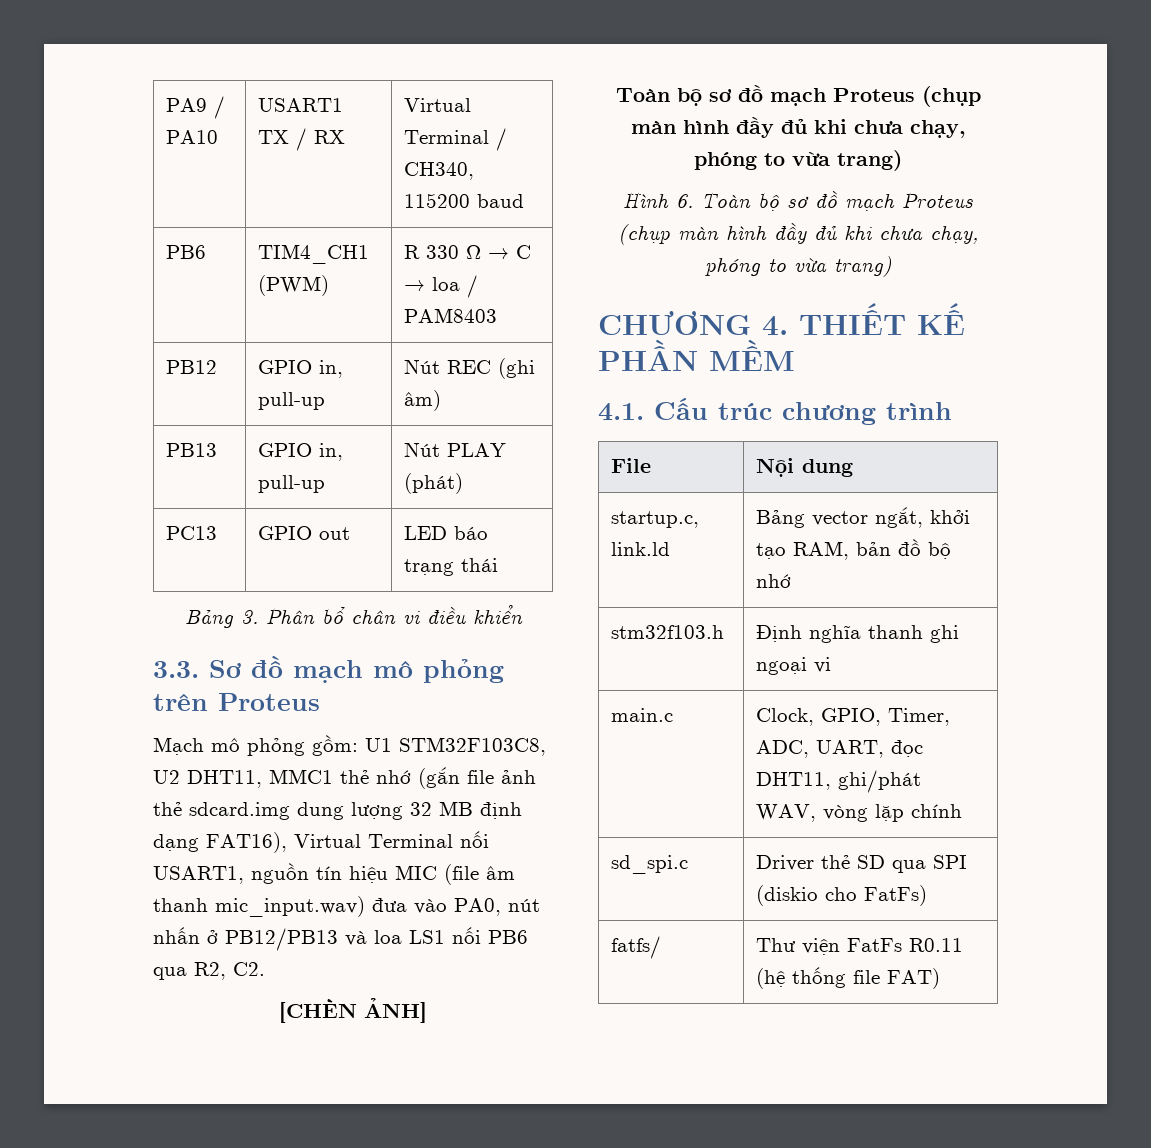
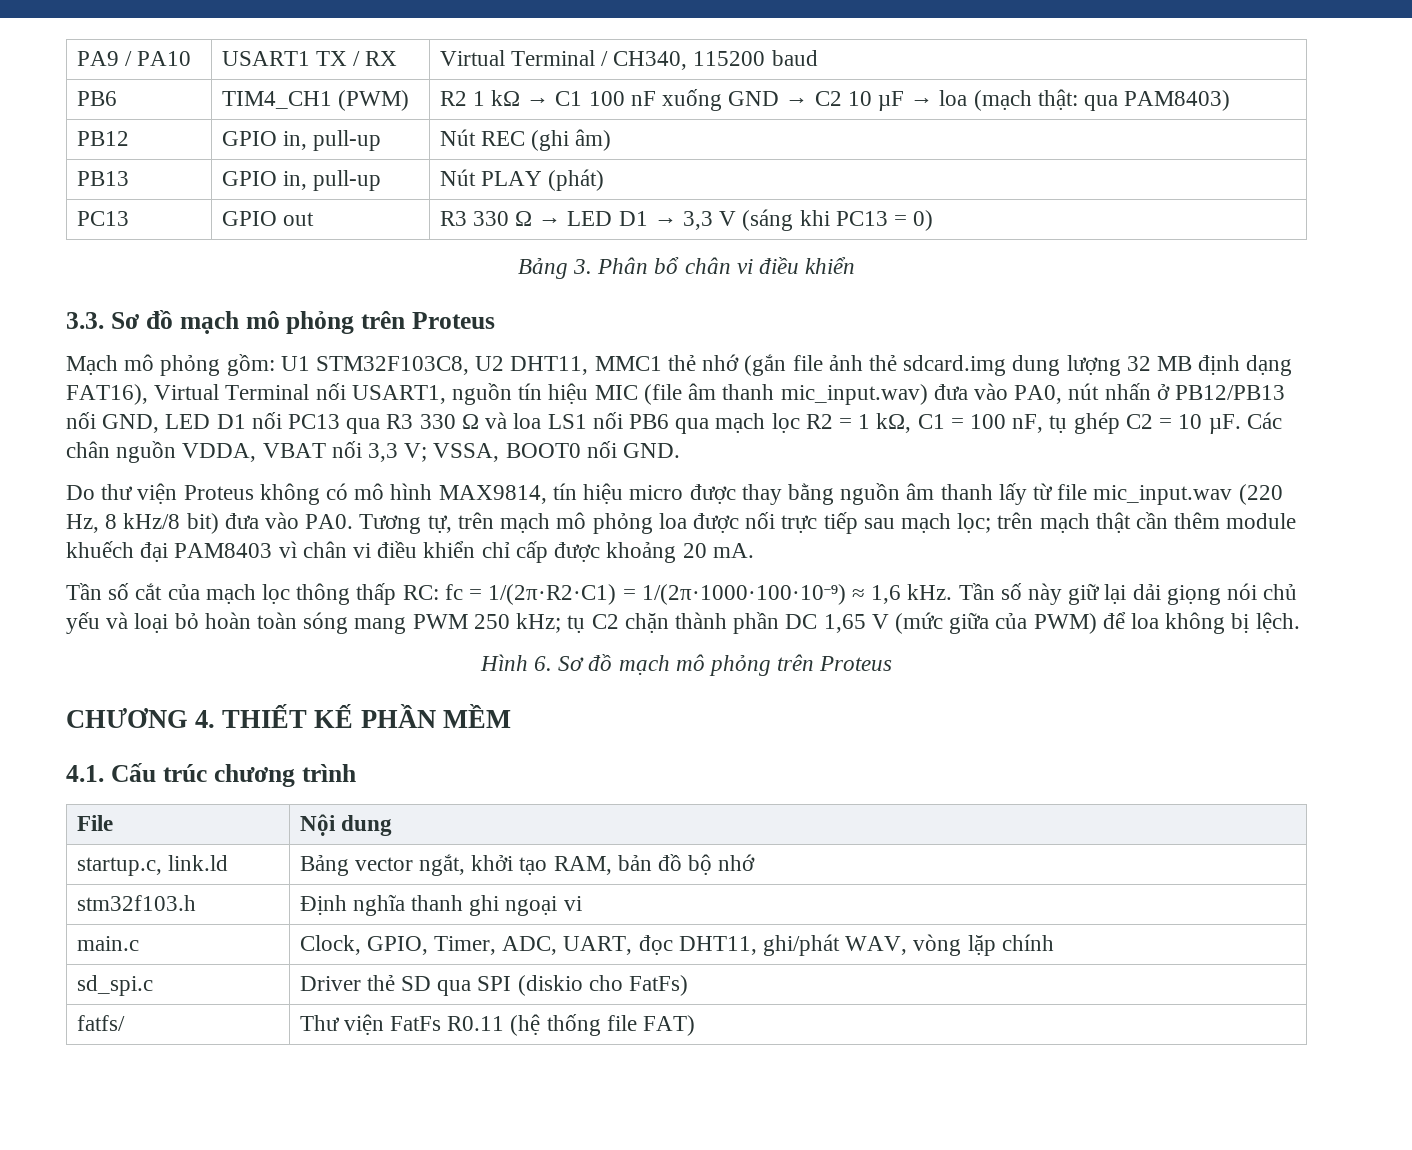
[404,245,532,259] [404,275,479,298] [404,308,498,323] R 330 Ω → C → loa / PAM8403 -> [439,89,1231,111] R2 1 kΩ → C1 100 nF xuống GND → C2 10 µF → loa (mạch thật: qua PAM8403)
[404,526,489,540] [404,558,499,576] LED báo trạng thái -> [439,209,934,231] R3 330 Ω → LED D1 → 3,3 V (sáng khi PC13 = 0)
(338, 939) none -> [66,412,479,434] nối GND, LED D1 nối PC13 qua R3 330 Ω
[194,962,265,980] [279,998,427,1023] [615,85,981,107] [630,117,966,138] [694,150,902,171] [623,190,973,211] [618,222,978,245] [704,256,892,277] R2, C2. // [CHÈN ẢNH] // Toàn bộ sơ đồ mạch Proteus (chụp màn hình đầy đủ khi chưa chạy, phóng to vừa trang) // Hình 6. Toàn bộ sơ đồ mạch Proteus (chụp màn hình đầy đủ khi chưa chạy, phóng to vừa trang) -> [715,412,1282,434] [66,441,681,463] [66,483,1283,505] [66,512,1297,534] [66,541,754,563] [66,583,1298,605] [66,612,1300,634] [479,654,893,676] mạch lọc R2 = 1 kΩ, C1 = 100 nF, tụ ghép C2 = 10 µF. Các chân nguồn VDDA, VBAT nối 3,3 V; VSSA, BOOT0 nối GND. // Do thư viện Proteus không có mô hình MAX9814, tín hiệu micro được thay bằng nguồn âm thanh lấy từ file mic_input.wav (220 Hz, 8 kHz/8 bit) đưa vào PA0. Tương tự, trên mạch mô phỏng loa được nối trực tiếp sau mạch lọc; trên mạch thật cần thêm module khuếch đại PAM8403 vì chân vi điều khiển chỉ cấp được khoảng 20 mA. // Tần số cắt của mạch lọc thông thấp RC: fc = 1/(2π·R2·C1) = 1/(2π·1000·100·10⁻⁹) ≈ 1,6 kHz. Tần số này giữ lại dải giọng nói chủ yếu và loại bỏ hoàn toàn sóng mang PWM 250 kHz; tụ C2 chặn thành phần DC 1,65 V (mức giữa của PWM) để loa không bị lệch. // Hình 6. Sơ đồ mạch mô phỏng trên Proteus

